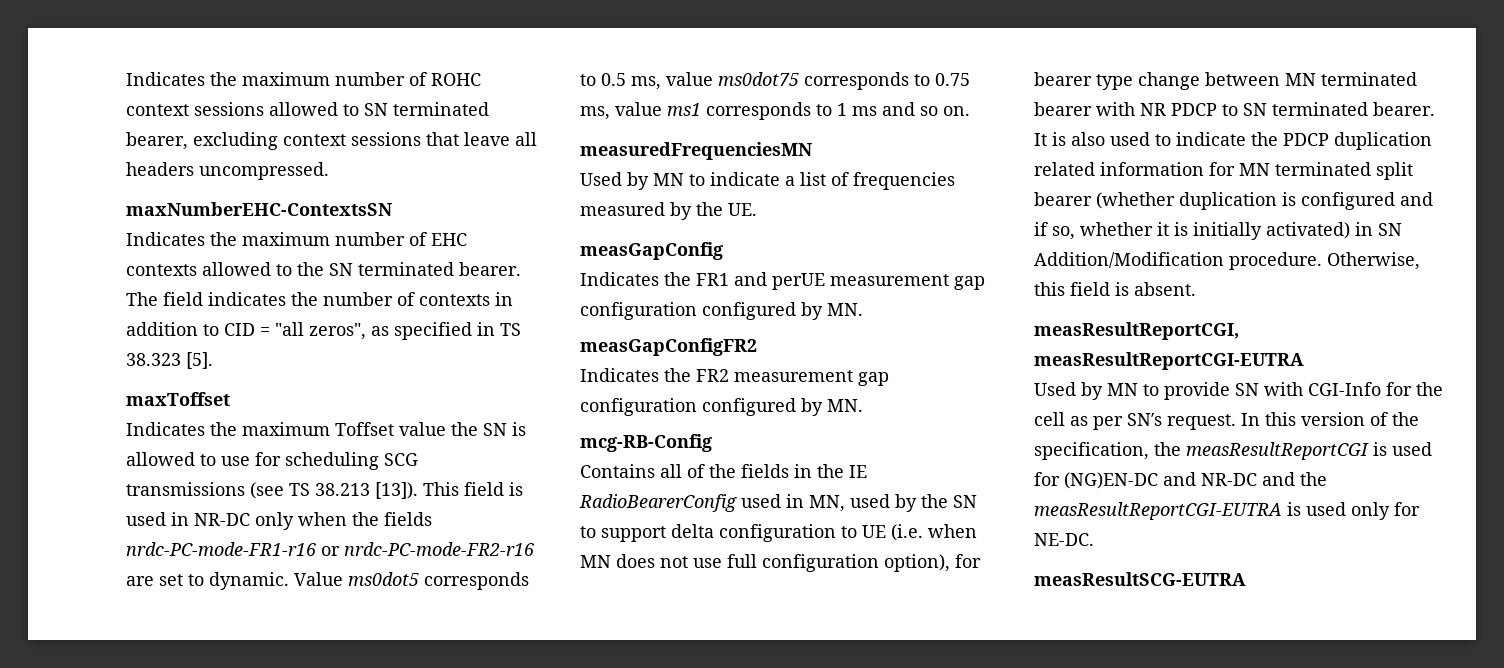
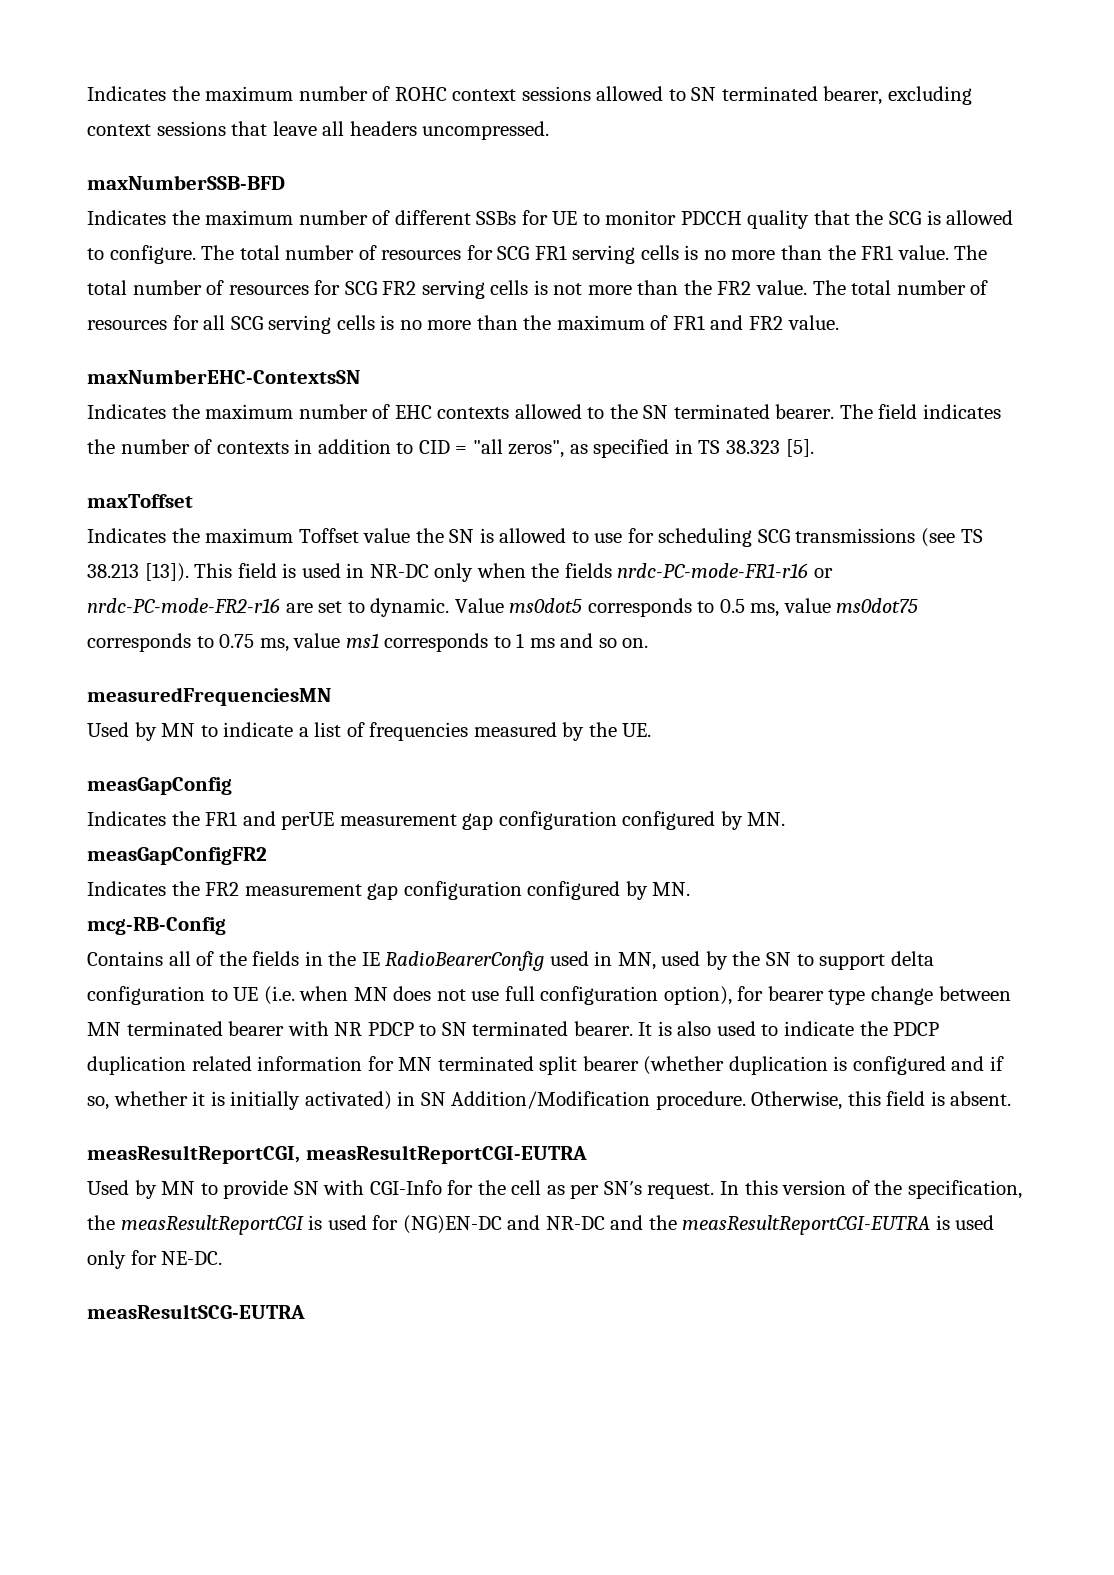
(329, 171) none -> [87,175,285,190] [87,210,1014,229] [87,245,988,264] [87,280,989,299] [87,315,839,334] // maxNumberSSB-BFD // Indicates the maximum number of different SSBs for UE to monitor PDCCH quality that the SCG is allowed to configure. The total number of resources for SCG FR1 serving cells is no more than the FR1 value. The total number of resources for SCG FR2 serving cells is not more than the FR2 value. The total number of resources for all SCG serving cells is no more than the maximum of FR1 and FR2 value.

